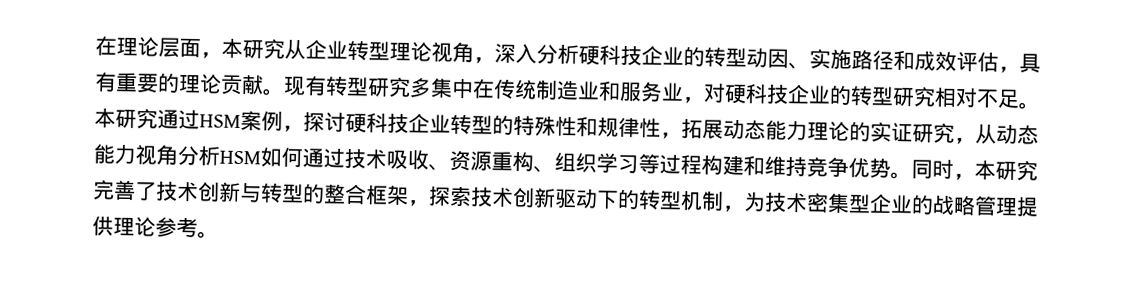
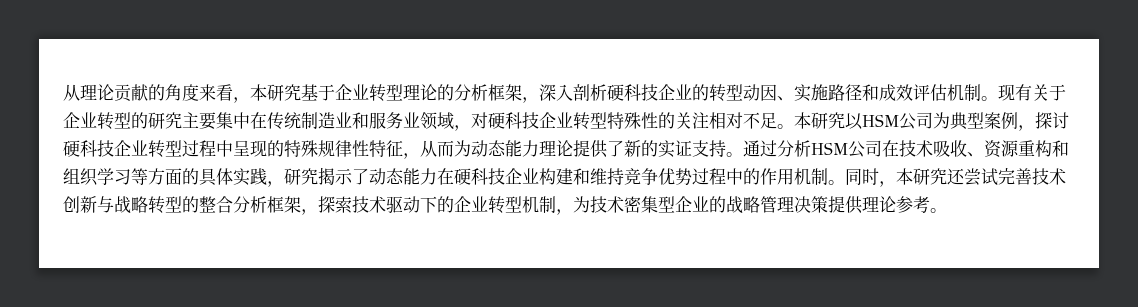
[95,35,306,61] 在理论层面，本研究从 -> [63,84,335,103] 从理论贡献的角度来看，本研究基于
[431,41,558,64] 视角，深入分 -> [437,84,590,103] 的分析框架，深入剖
[998,53,1041,74] [94,71,432,98] ，具有重要的理论贡献。现有转型研究多 -> [947,84,1066,101] [63,112,216,130] 机制。现有关于企业转型的研究主要
(684, 92) none -> [420,112,454,130] 领域
[829,85,1040,110] [94,107,241,130] 的转型研究相对不足。本研究通过HSM -> [573,112,984,130] 转型特殊性的关注相对不足。本研究以HSM公司为典型
[492,114,1039,145] [93,143,345,168] 的特殊性和规律性，拓展动态能力理论的实证研究，从动态能力视角分析HSM如何通过 -> [182,140,899,159] 过程中呈现的特殊规律性特征，从而为动态能力理论提供了新的实证支持。通过分析HSM公司在
[533,165,555,173] 、 -> [1052,140,1069,157] 和
[659,154,702,175] 过程 -> [148,167,539,187] 方面的具体实践，研究揭示了动态能力在硬科技企业
(891, 168) none -> [692,168,828,185] 过程中的作用机制
[92,179,157,201] 完善了 -> [947,168,1032,186] 还尝试完善
(262, 193) none -> [114,196,148,214] 战略
(367, 194) none -> [233,196,267,213] 分析
[512,186,556,208] 创新 -> (386, 204) none
(640, 199) none -> [454,196,488,212] 企业
(1018, 206) none -> [794,196,828,213] 决策

